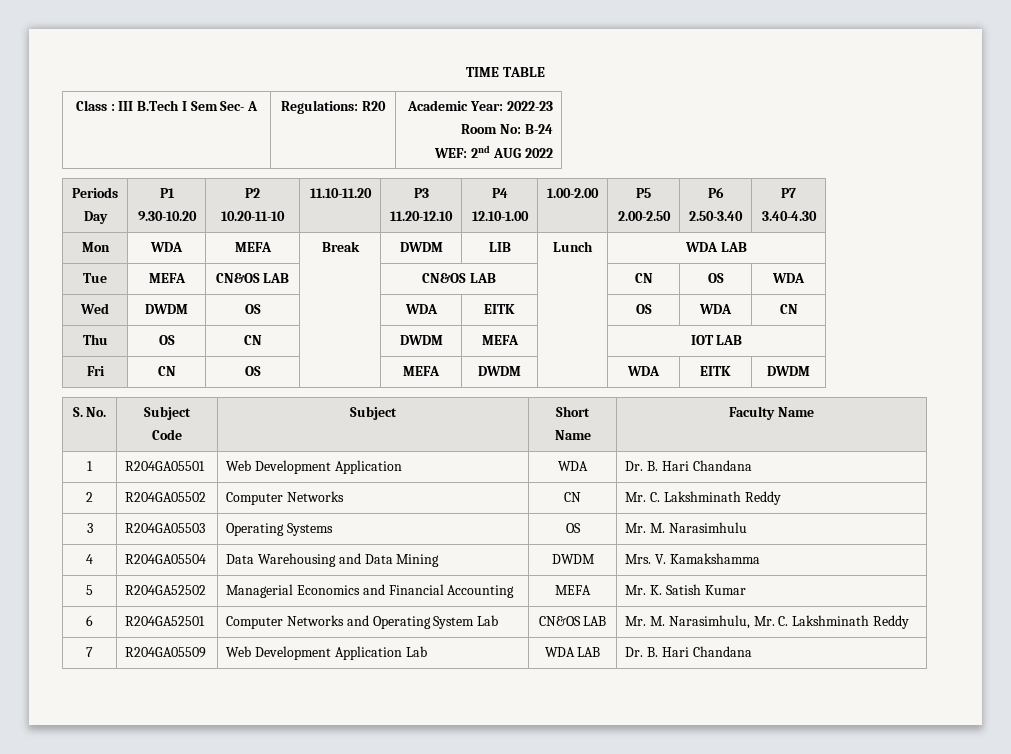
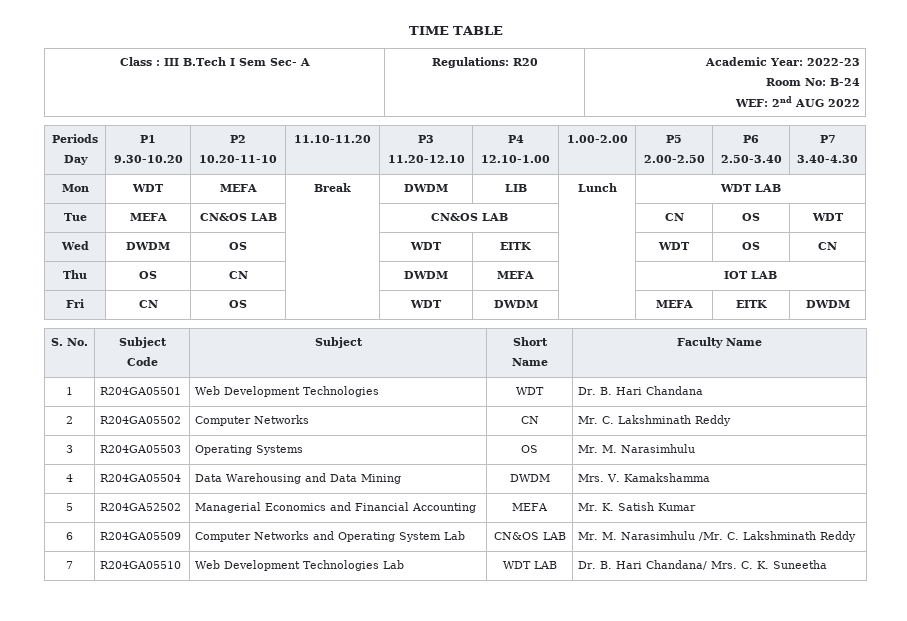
[150,242,183,252] WDA -> [132,184,164,192] WDT
[685,242,719,252] WDA -> [719,184,752,192] WDT
[772,273,805,283] WDA -> [811,213,844,221] WDT
[404,304,438,314] [484,304,515,314] [635,304,652,314] [699,304,732,314] WDA | EITK | | OS | WDA -> [410,242,442,250] [500,242,531,250] [658,242,690,250] [742,242,760,250] WDT | EITK | | WDT | OS
[403,366,440,376] MEFA -> [410,300,442,308] WDT
[627,366,660,376] WDA -> [655,300,693,308] MEFA
[334,460,402,474] [558,461,588,471] Application | WDA -> [302,386,379,397] [516,387,544,395] Technologies | WDT
[125,616,206,626] R204GA52501 -> [99,532,181,540] R204GA05509
[668,615,775,629] Narasimhulu, Mr. -> [620,531,723,541] Narasimhulu /Mr.
[125,647,207,658] [226,646,427,660] [544,647,575,657] R204GA05509 | Web Development Application Lab | WDA -> [99,561,181,569] [194,560,404,571] [502,561,531,569] R204GA05510 | Web Development Technologies Lab | WDT
[692,646,752,657] Chandana -> [645,560,827,570] Chandana/ Mrs. C. K. Suneetha

